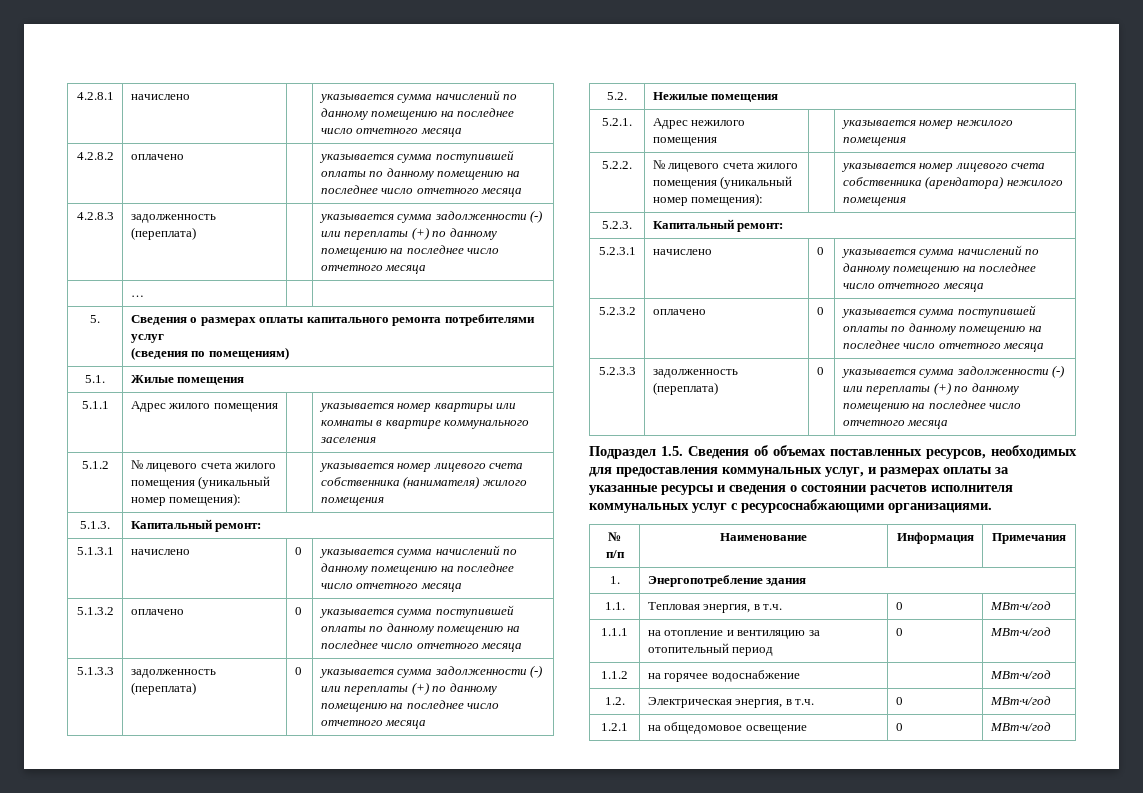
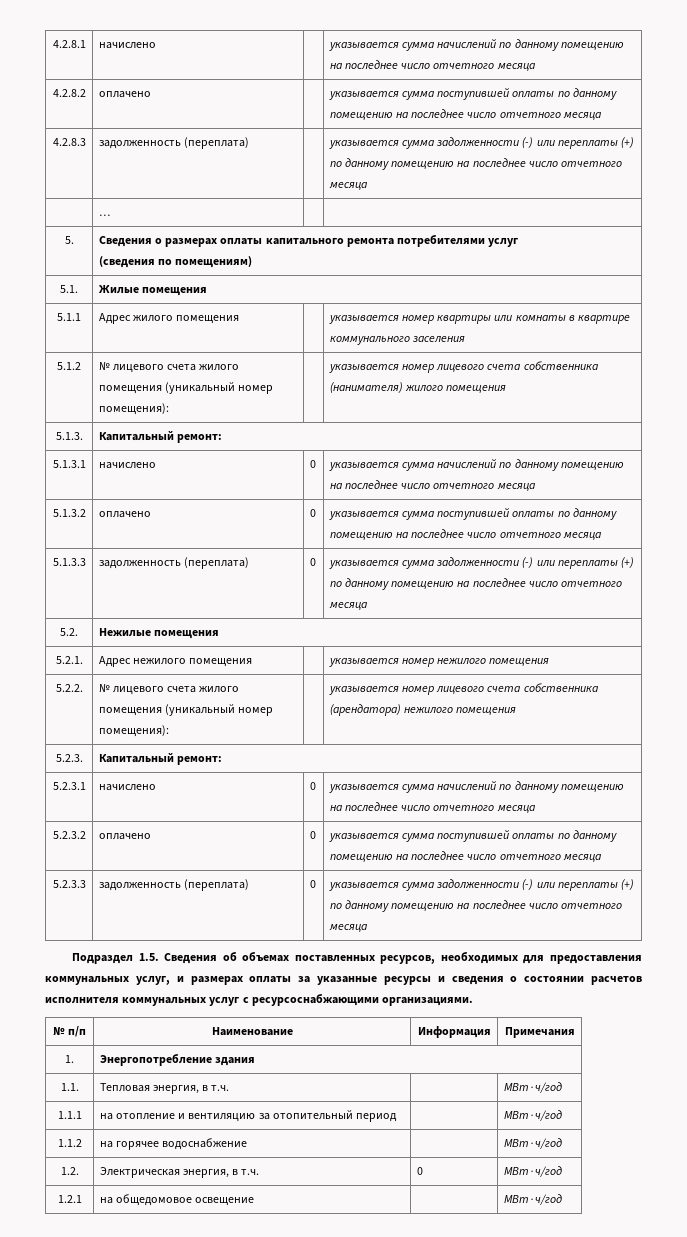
[895,602,903,610] 0 -> (230, 1088) none
[895,628,903,636] 0 -> (398, 1117) none
[895,723,903,731] 0 -> (255, 1201) none

